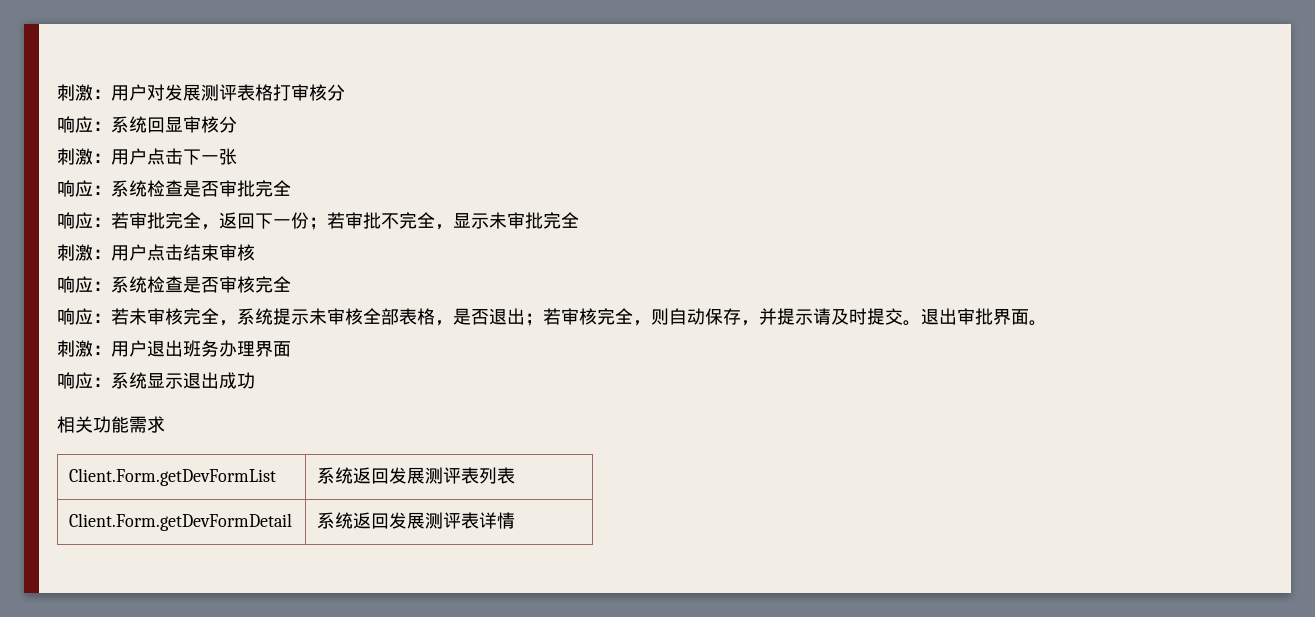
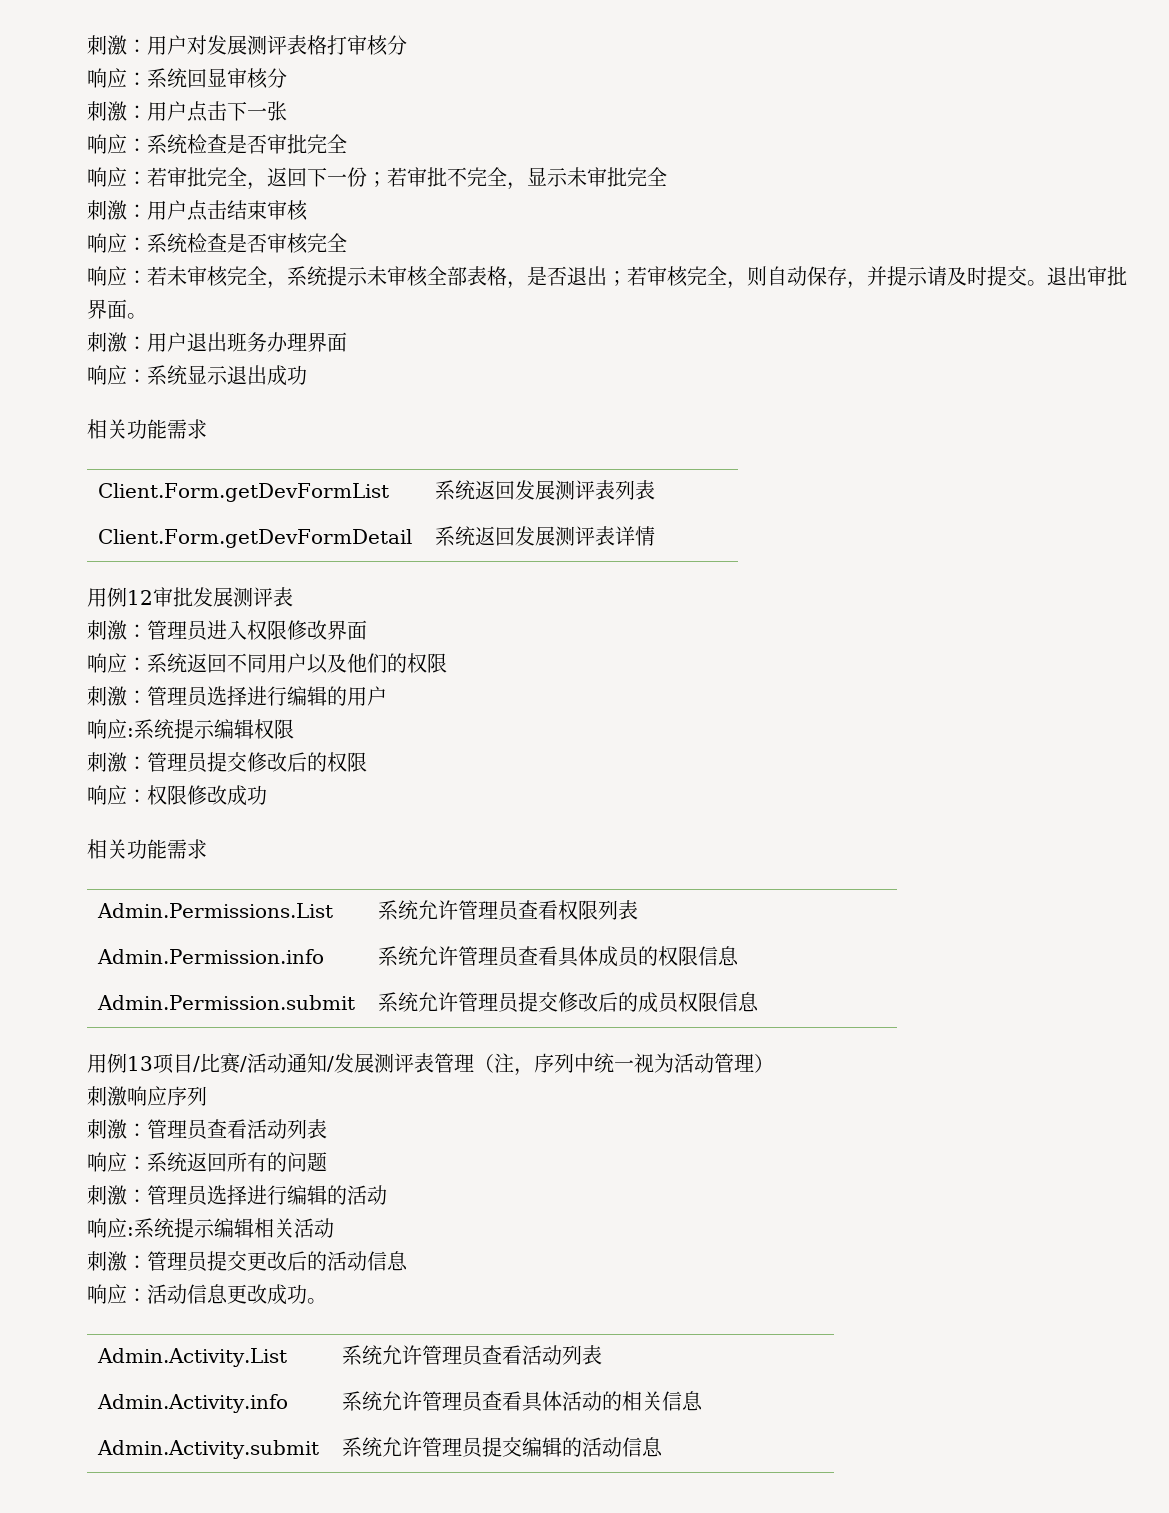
(516, 520) none -> [87,587,293,607] [87,620,367,641] [87,653,447,674] [87,686,387,707] [87,719,294,739] [87,752,367,773] [87,785,267,806] [87,839,207,859] [97,903,334,918] [378,900,639,921] [97,949,325,964] [378,946,740,967] [97,995,356,1010] [378,992,760,1013] [87,1053,774,1076] [87,1086,207,1106] [87,1119,327,1140] [87,1152,327,1172] [87,1185,387,1206] [87,1218,334,1238] [87,1251,408,1272] [87,1284,327,1305] [97,1348,288,1367] [342,1345,603,1366] [97,1394,289,1413] [342,1391,704,1412] [97,1440,320,1459] [342,1437,664,1458] // 用例12审批发展测评表 // 刺激：管理员进入权限修改界面 // 响应：系统返回不同用户以及他们的权限 // 刺激：管理员选择进行编辑的用户 // 响应:系统提示编辑权限 // 刺激：管理员提交修改后的权限 // 响应：权限修改成功 // 相关功能需求 // Admin.Permissions.List | 系统允许管理员查看权限列表 // Admin.Permission.info | 系统允许管理员查看具体成员的权限信息 // Admin.Permission.submit | 系统允许管理员提交修改后的成员权限信息 // 用例13项目/比赛/活动通知/发展测评表管理（注，序列中统一视为活动管理） // 刺激响应序列 // 刺激：管理员查看活动列表 // 响应：系统返回所有的问题 // 刺激：管理员选择进行编辑的活动 // 响应:系统提示编辑相关活动 // 刺激：管理员提交更改后的活动信息 // 响应：活动信息更改成功。 // Admin.Activity.List | 系统允许管理员查看活动列表 // Admin.Activity.info | 系统允许管理员查看具体活动的相关信息 // Admin.Activity.submit | 系统允许管理员提交编辑的活动信息

